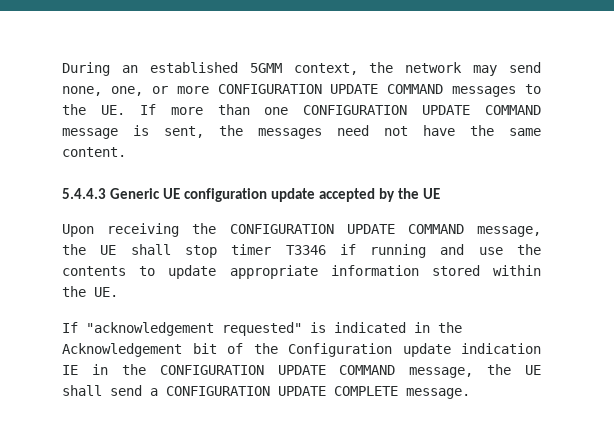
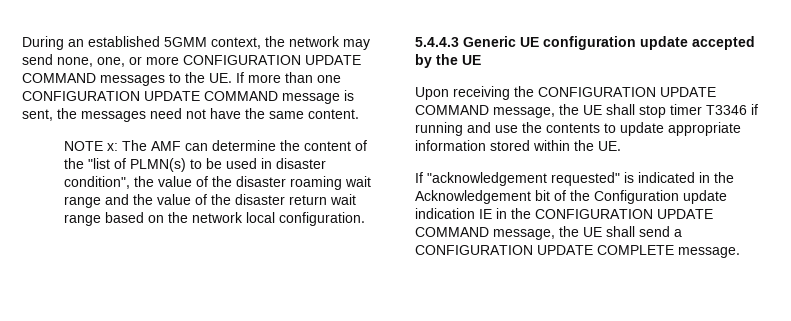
(126, 152) none -> [64,140,368,151] [64,158,327,172] [64,176,372,190] [64,194,357,208] [64,212,366,226] // NOTE x: The AMF can determine the content of the "list of PLMN(s) to be used in disaster condition", the value of the disaster roaming wait range and the value of the disaster return wait range based on the network local configuration.

